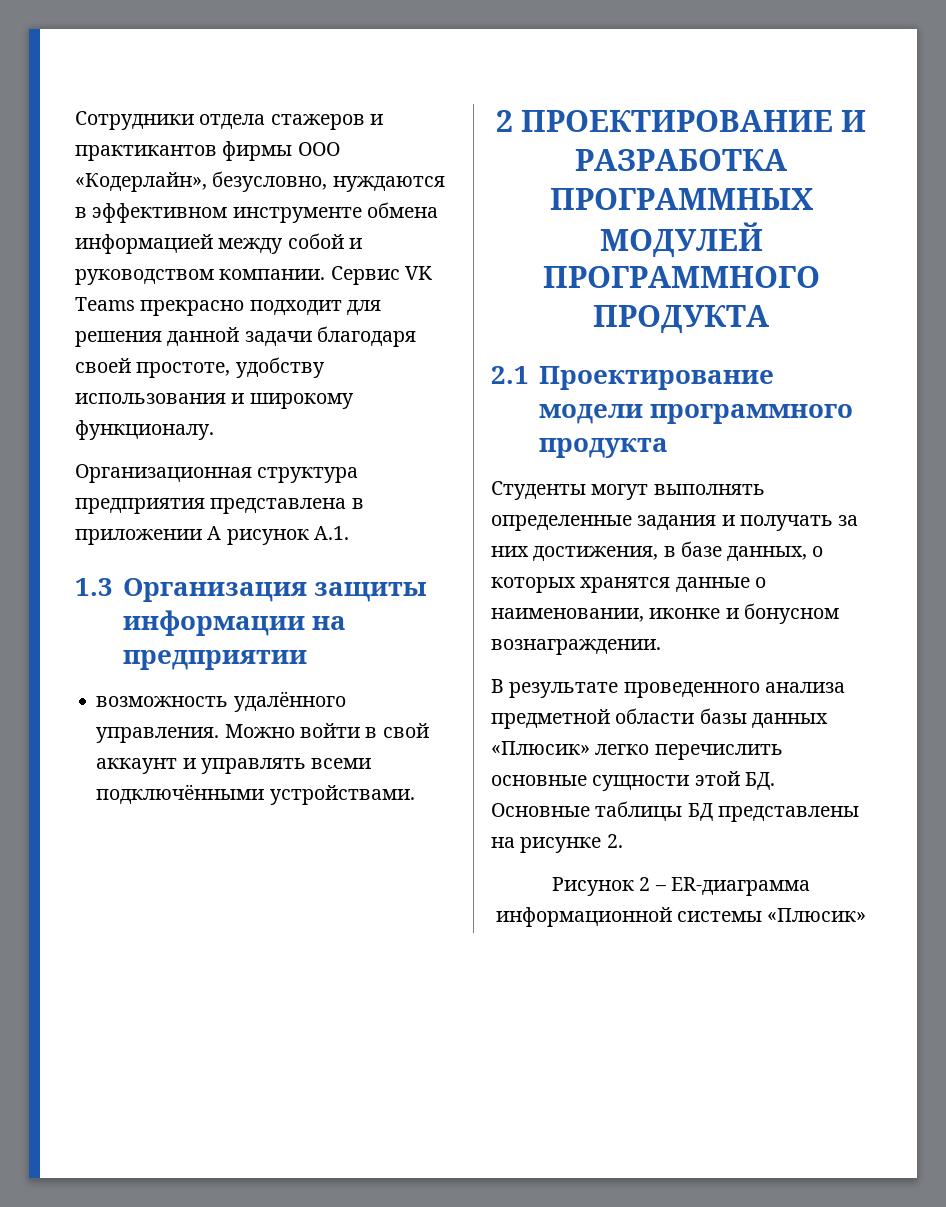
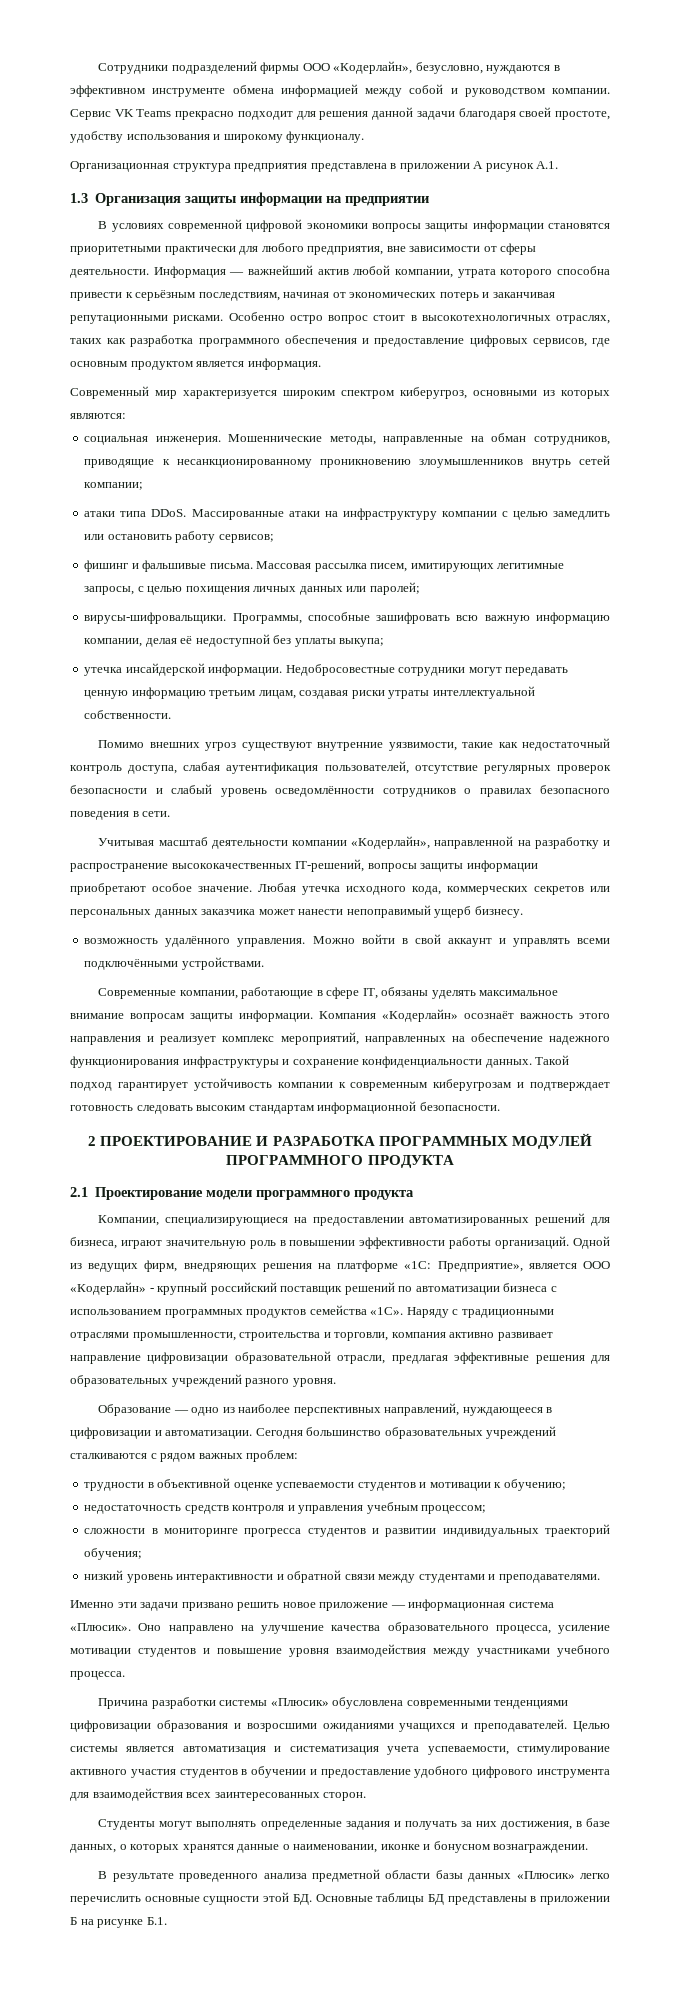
[199,114,383,130] [75,145,217,161] отдела стажеров и практикантов -> [171,61,257,74] подразделений
(307, 660) none -> [98,219,610,232] [70,243,537,255] [70,265,610,278] [70,290,555,301] [70,312,610,324] [70,335,610,347] [70,358,321,370] [70,386,610,399] [70,413,126,419] [84,433,610,445] [84,455,610,468] [84,482,144,490] [84,508,610,520] [84,531,274,543] [84,560,565,572] [84,582,420,595] [84,612,611,624] [84,634,385,647] [84,663,569,676] [84,686,535,699] [84,710,172,719] [98,738,610,751] [70,761,611,774] [70,784,610,797] [70,811,171,820] [98,836,610,849] [70,859,538,872] [70,883,610,895] [70,905,523,918] // В условиях современной цифровой экономики вопросы защиты информации становятся приоритетными практически для любого предприятия, вне зависимости от сферы деятельности. Информация — важнейший актив любой компании, утрата которого способна привести к серьёзным последствиям, начиная от экономических потерь и заканчивая репутационными рисками. Особенно остро вопрос стоит в высокотехнологичных отраслях, таких как разработка программного обеспечения и предоставление цифровых сервисов, где основным продуктом является информация. // Современный мир характеризуется широким спектром киберугроз, основными из которых являются: // социальная инженерия. Мошеннические методы, направленные на обман сотрудников, приводящие к несанкционированному проникновению злоумышленников внутрь сетей компании; // атаки типа DDoS. Массированные атаки на инфраструктуру компании с целью замедлить или остановить работу сервисов; // фишинг и фальшивые письма. Массовая рассылка писем, имитирующих легитимные запросы, с целью похищения личных данных или паролей; // вирусы-шифровальщики. Программы, способные зашифровать всю важную информацию компании, делая её недоступной без уплаты выкупа; // утечка инсайдерской информации. Недобросовестные сотрудники могут передавать ценную информацию третьим лицам, создавая риски утраты интеллектуальной собственности. // Помимо внешних угроз существуют внутренние уязвимости, такие как недостаточный контроль доступа, слабая аутентификация пользователей, отсутствие регулярных проверок безопасности и слабый уровень осведомлённости сотрудников о правилах безопасного поведения в сети. // Учитывая масштаб деятельности компании «Кодерлайн», направленной на разработку и распространение высококачественных IT-решений, вопросы защиты информации приобретают особое значение. Любая утечка исходного кода, коммерческих секретов или персональных данных заказчика может нанести непоправимый ущерб бизнесу.
(415, 795) none -> [98,987,559,999] [70,1009,610,1022] [70,1032,610,1045] [70,1055,570,1068] [70,1078,610,1091] [70,1101,500,1114] // Современные компании, работающие в сфере IT, обязаны уделять максимальное внимание вопросам защиты информации. Компания «Кодерлайн» осознаёт важность этого направления и реализует комплекс мероприятий, направленных на обеспечение надежного функционирования инфраструктуры и сохранение конфиденциальности данных. Такой подход гарантирует устойчивость компании к современным киберугрозам и подтверждает готовность следовать высоким стандартам информационной безопасности.
(668, 448) none -> [98,1213,610,1226] [70,1236,611,1249] [70,1260,610,1272] [70,1282,557,1295] [70,1305,554,1318] [70,1332,553,1341] [70,1351,611,1364] [70,1374,336,1387] [98,1403,553,1416] [70,1426,557,1439] [70,1450,299,1462] [84,1478,566,1491] [84,1502,487,1514] [84,1524,611,1537] [84,1548,143,1560] [84,1570,600,1583] [70,1599,554,1611] [70,1622,610,1634] [70,1644,610,1657] [70,1671,125,1680] [98,1697,569,1709] [70,1719,610,1732] [70,1746,610,1755] [70,1766,610,1778] [70,1788,367,1801] // Компании, специализирующиеся на предоставлении автоматизированных решений для бизнеса, играют значительную роль в повышении эффективности работы организаций. Одной из ведущих фирм, внедряющих решения на платформе «1С: Предприятие», является ООО «Кодерлайн» - крупный российский поставщик решений по автоматизации бизнеса с использованием программных продуктов семейства «1С». Наряду с традиционными отраслями промышленности, строительства и торговли, компания активно развивает направление цифровизации образовательной отрасли, предлагая эффективные решения для образовательных учреждений разного уровня. // Образование — одно из наиболее перспективных направлений, нуждающееся в цифровизации и автоматизации. Сегодня большинство образовательных учреждений сталкиваются с рядом важных проблем: // трудности в объективной оценке успеваемости студентов и мотивации к обучению; // недостаточность средств контроля и управления учебным процессом; // сложности в мониторинге прогресса студентов и развитии индивидуальных траекторий обучения; // низкий уровень интерактивности и обратной связи между студентами и преподавателями. // Именно эти задачи призвано решить новое приложение — информационная система «Плюсик». Оно направлено на улучшение качества образовательного процесса, усиление мотивации студентов и повышение уровня взаимодействия между участниками учебного процесса. // Причина разработки системы «Плюсик» обусловлена современными тенденциями цифровизации образования и возросшими ожиданиями учащихся и преподавателей. Целью системы является автоматизация и систематизация учета успеваемости, стимулирование активного участия студентов в обучении и предоставление удобного цифрового инструмента для взаимодействия всех заинтересованных сторон.
[491,834,623,853] [552,877,810,896] [495,907,867,927] на рисунке 2. // Рисунок 2 – ER-диаграмма информационной системы «Плюсик» -> [530,1896,610,1905] [70,1917,167,1928] в приложении Б на рисунке Б.1.

